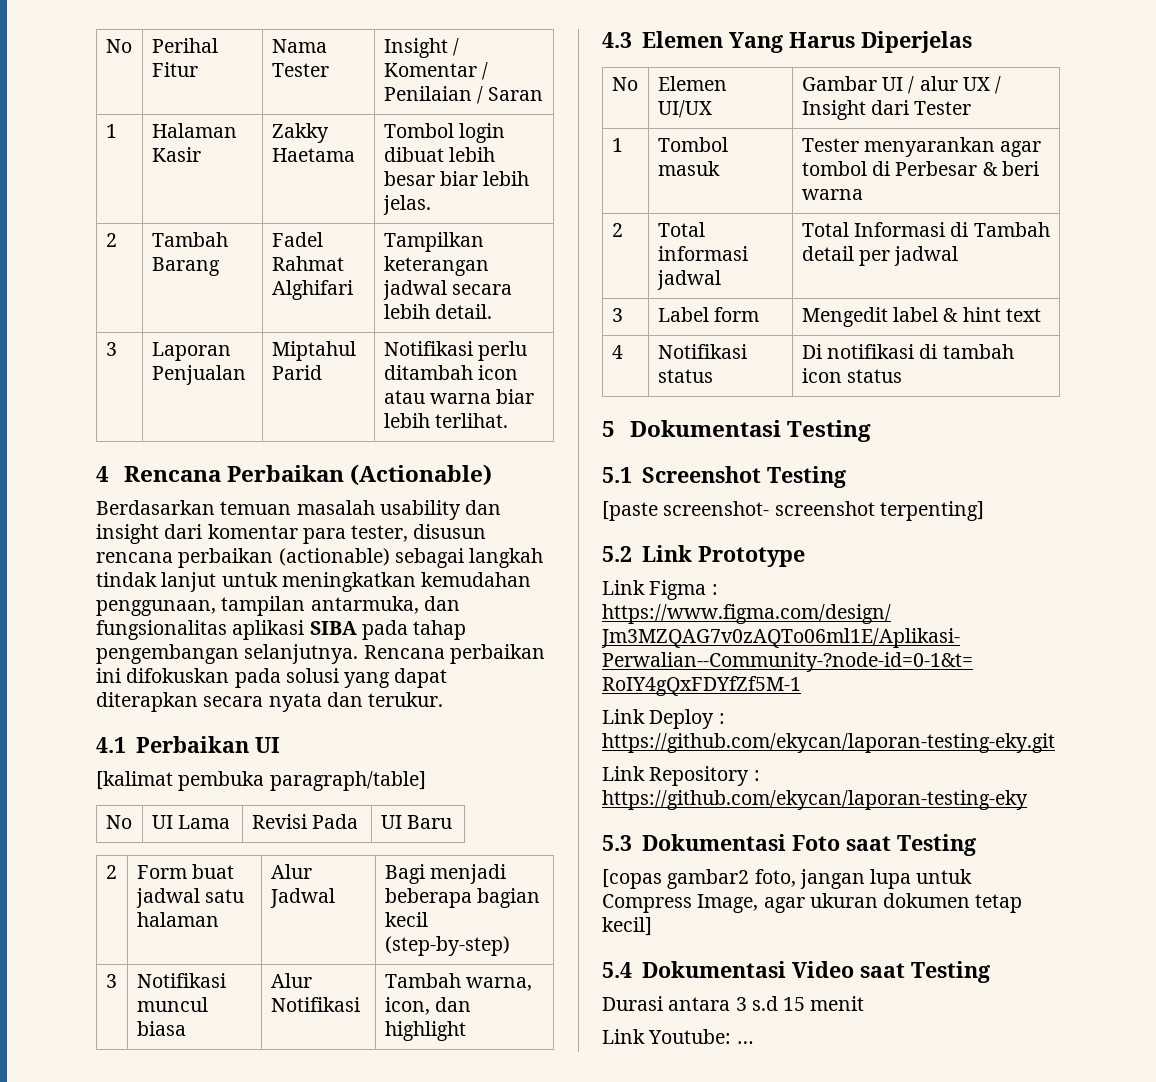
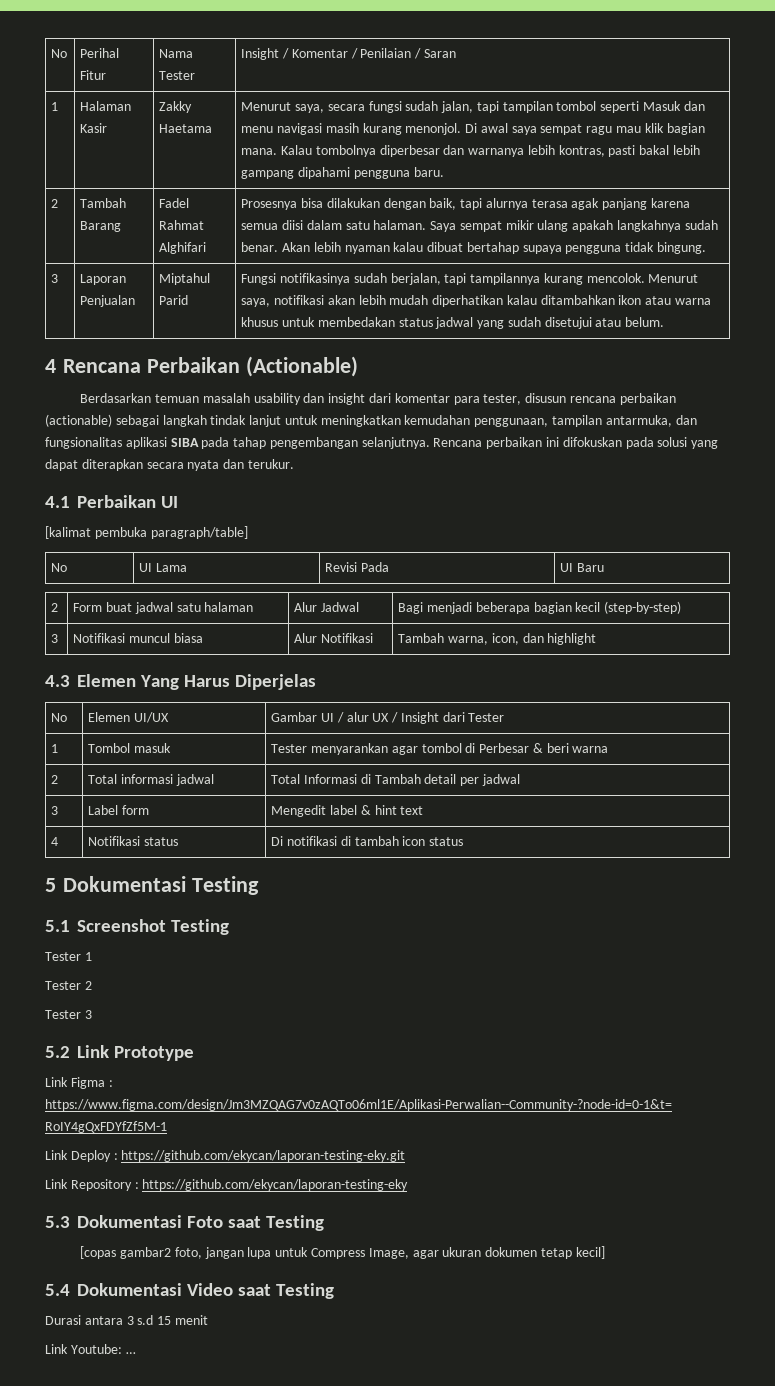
[383,123,505,143] [383,147,495,162] [383,171,530,186] [382,195,431,215] Tombol login dibuat lebih besar biar lebih jelas. -> [241,101,705,113] [241,123,705,135] [241,145,700,157] [241,167,444,179] Menurut saya, secara fungsi sudah jalan, tapi tampilan tombol seperti Masuk dan menu navigasi masih kurang menonjol. Di awal saya sempat ragu mau klik bagian mana. Kalau tombolnya diperbesar dan warnanya lebih kontras, pasti bakal lebih gampang dipahami pengguna baru.
[383,232,484,252] [383,256,489,276] [382,280,512,300] [383,304,492,319] Tampilkan keterangan jadwal secara lebih detail. -> [241,198,690,210] [241,220,718,232] [241,242,706,254] Prosesnya bisa dilakukan dengan baik, tapi alurnya terasa agak panjang karena semua diisi dalam satu halaman. Saya sempat mikir ulang apakah langkahnya sudah benar. Akan lebih nyaman kalau dibuat bertahap supaya pengguna tidak bingung.
[383,341,527,361] [383,365,518,380] [383,389,535,404] [383,413,508,428] Notifikasi perlu ditambah icon atau warna biar lebih terlihat. -> [241,273,699,285] [241,295,711,307] [241,317,665,329] Fungsi notifikasinya sudah berjalan, tapi tampilannya kurang mencolok. Menurut saya, notifikasi akan lebih mudah diperhatikan kalau ditambahkan ikon atau warna khusus untuk membedakan status jadwal yang sudah disetujui atau belum.
[602,501,984,521] [paste screenshot- screenshot terpenting] -> [45,952,92,961] [45,981,92,990] [45,1010,92,1019] Tester 1 // Tester 2 // Tester 3

